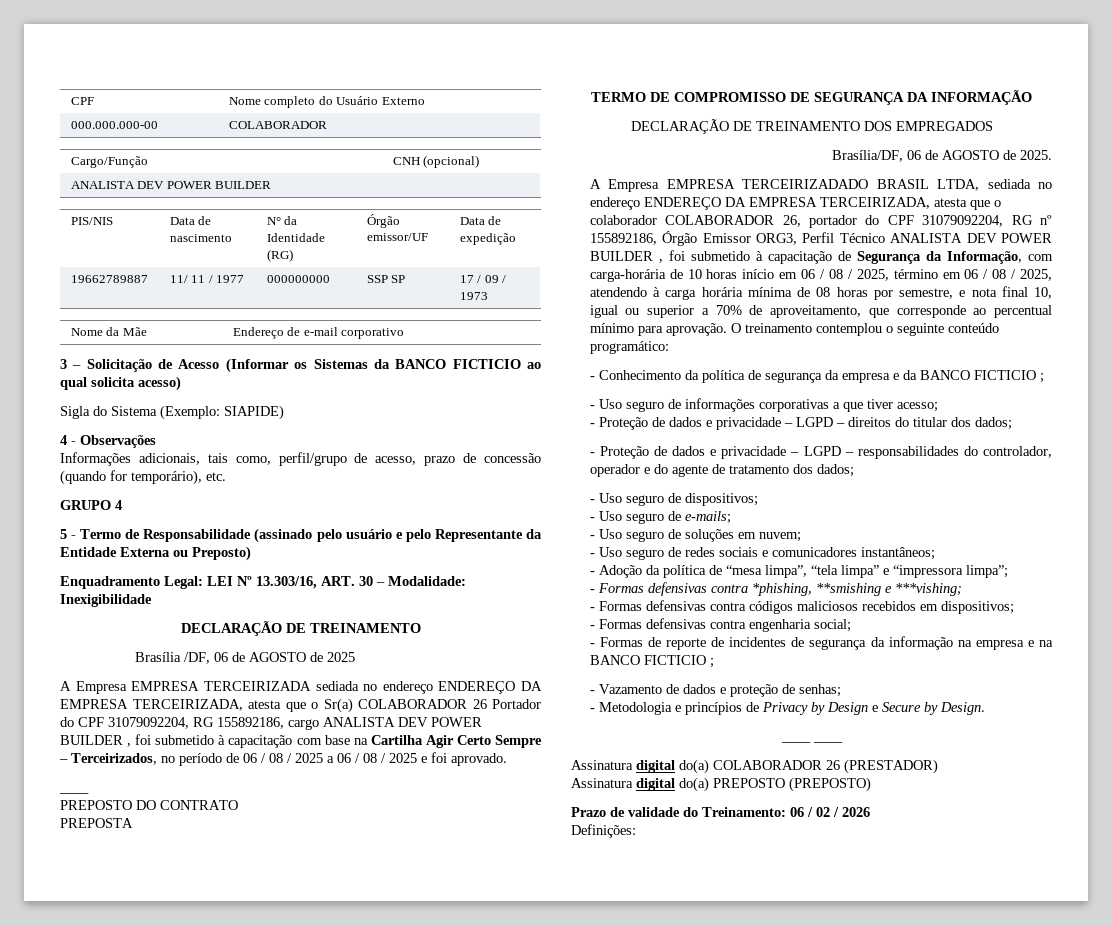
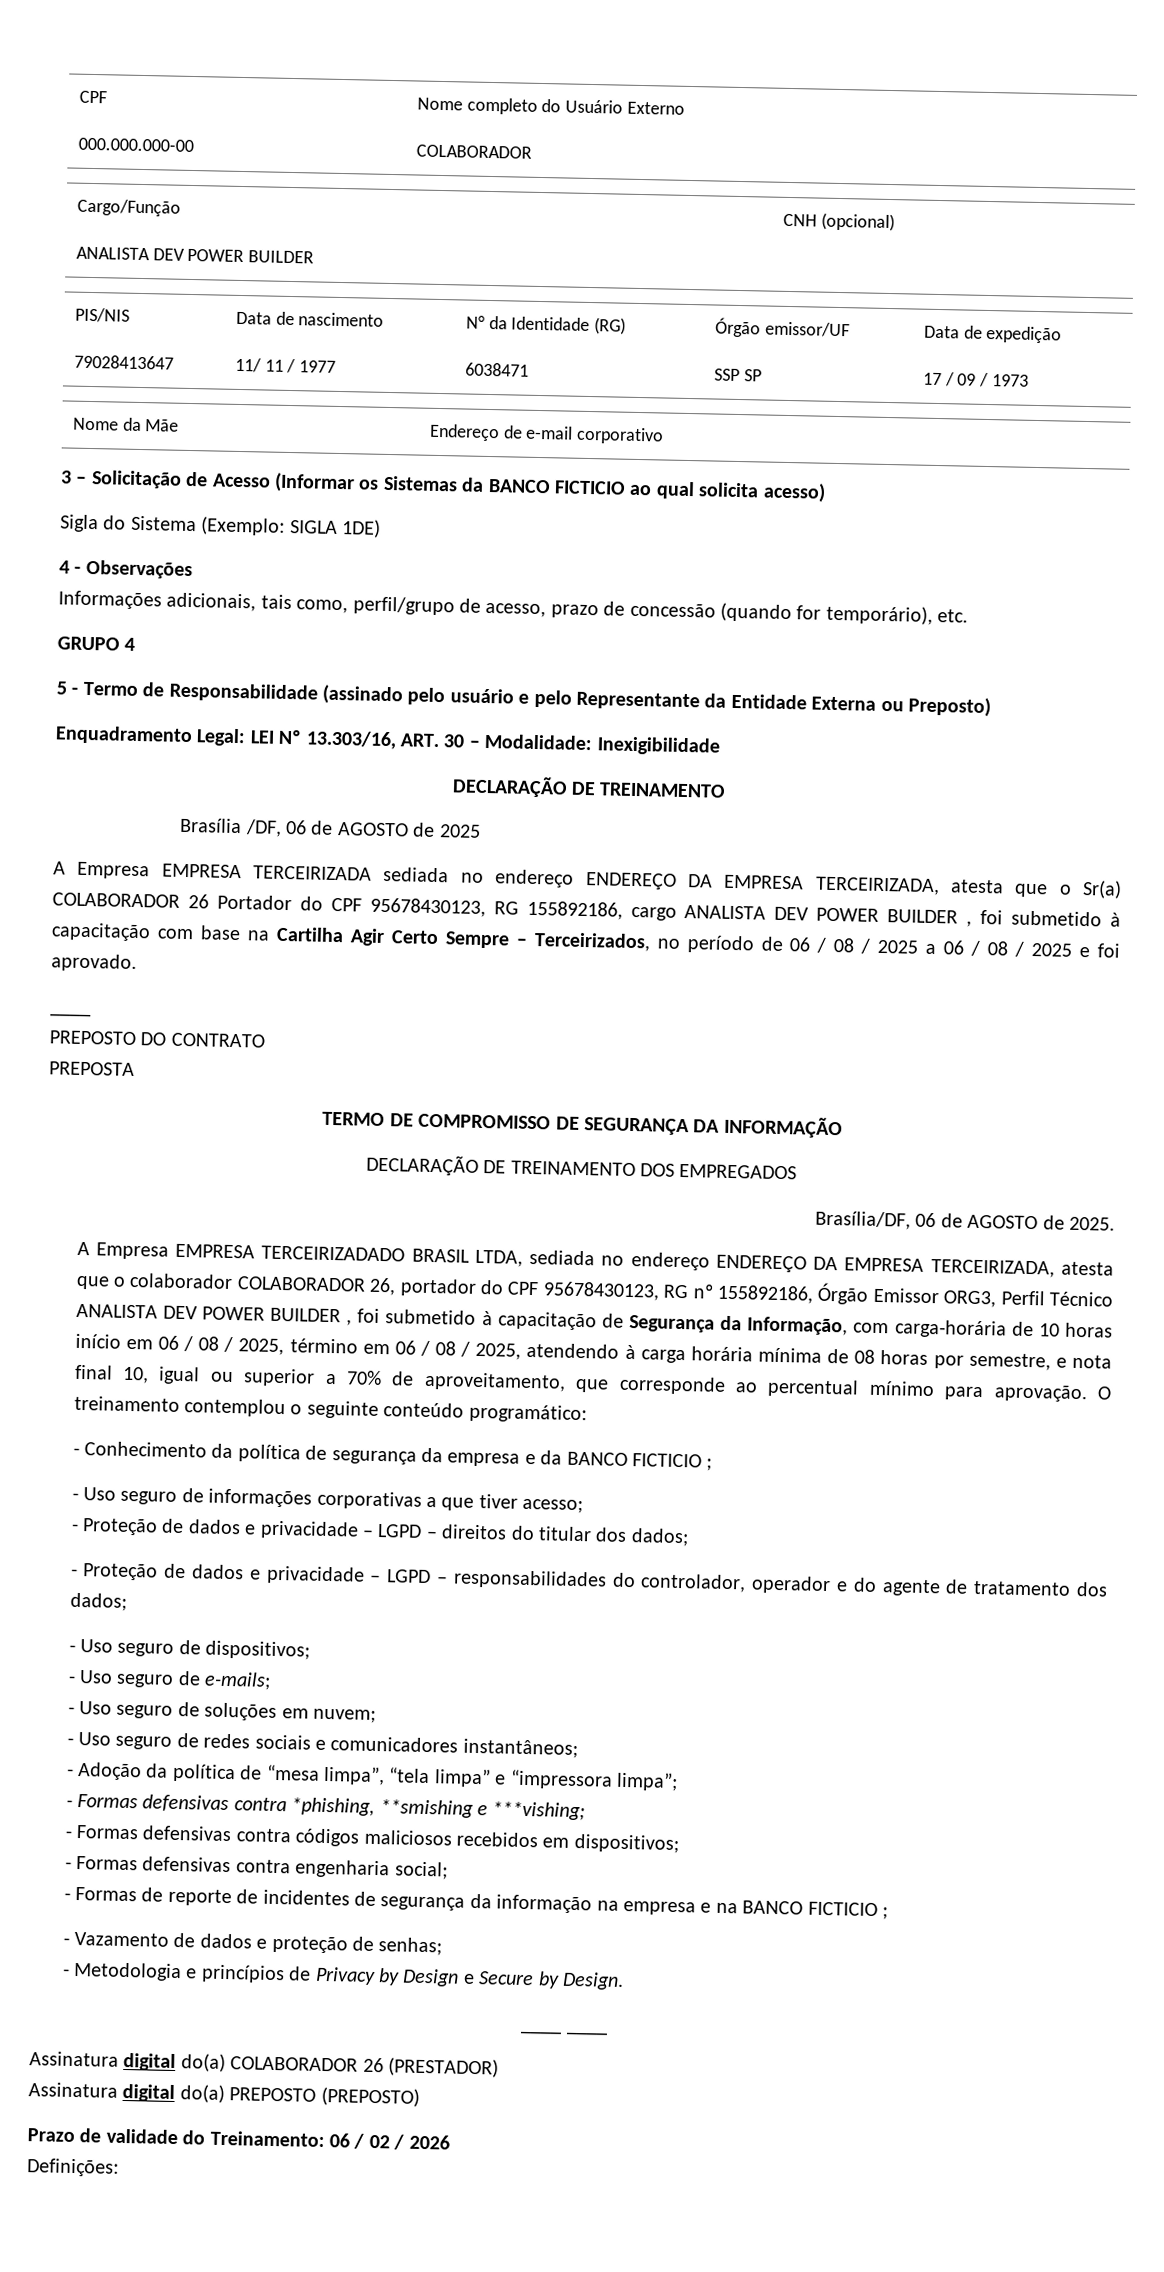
[70,275,148,283] 19662789887 -> [73,354,174,370] 79028413647
[266,275,330,283] 000000000 -> [464,362,529,377] 6038471
[224,405,284,420] SIAPIDE) -> [289,519,381,538] SIGLA 1DE)
[108,717,189,729] 31079092204, -> [369,897,486,918] 95678430123,
[922,215,1004,227] 31079092204, -> [542,1281,660,1301] 95678430123,

